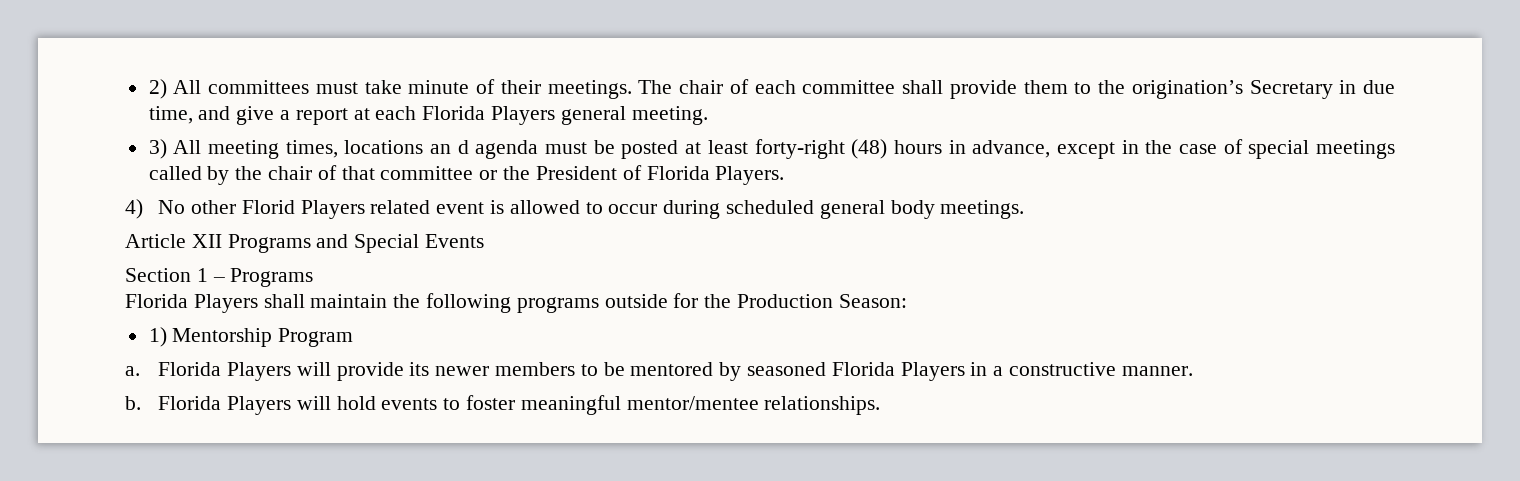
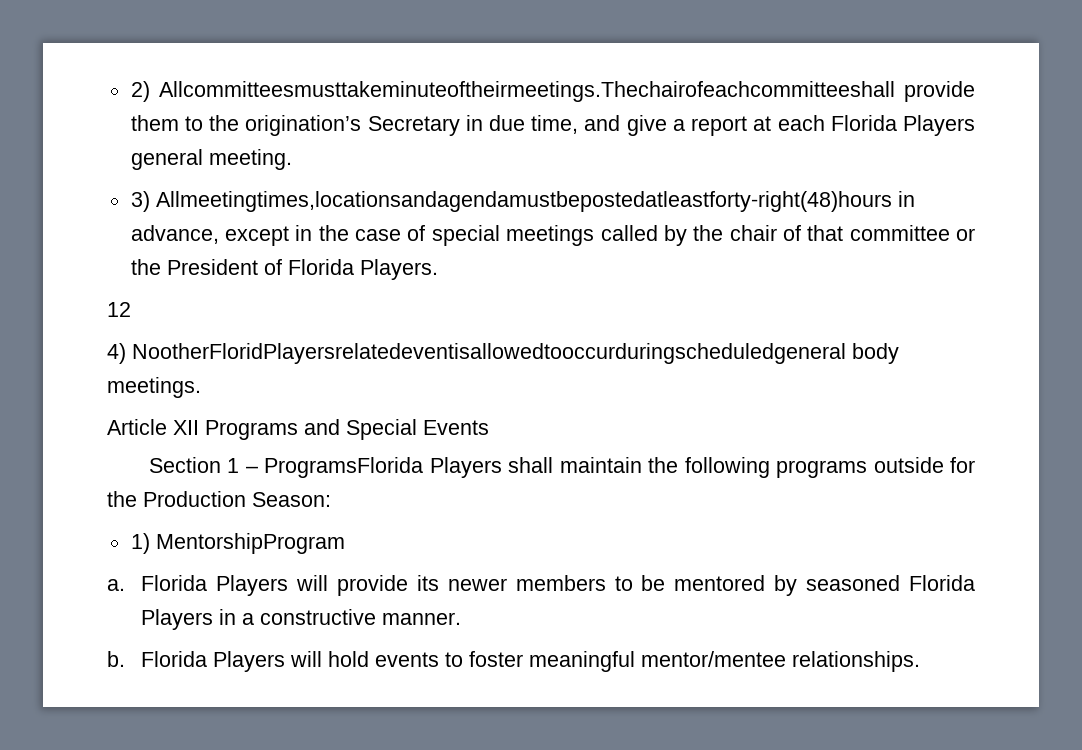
[173,79,944,99] All committees must take minute of their meetings. The chair of each committee shall -> [158,81,895,102] Allcommitteesmusttakeminuteoftheirmeetings.Thechairofeachcommitteeshall
[173,139,942,159] All meeting times, locations an d agenda must be posted at least forty-right (48) hours -> [155,191,892,212] Allmeetingtimes,locationsandagendamustbepostedatleastforty-right(48)hours
[125,199,885,219] 4) No other Florid Players related event is allowed to occur during scheduled general -> [107,302,131,317] [107,343,846,364] 12 // 4) NootherFloridPlayersrelatedeventisallowedtooccurduringscheduledgeneral
[230,268,314,287] [125,294,188,308] Programs // Florida -> [264,457,424,478] ProgramsFlorida
[172,328,354,347] Mentorship Program -> [155,533,345,554] MentorshipProgram

